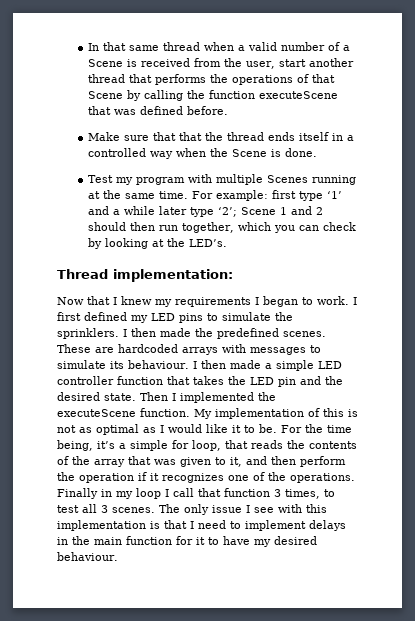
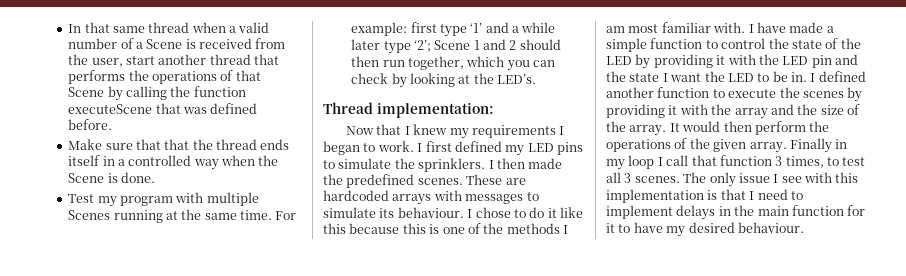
[200,360,342,371] [57,376,224,385] then made a simple LED controller function that takes -> [475,207,583,218] [323,223,568,234] [606,22,834,33] [606,38,861,52] [606,54,756,69] chose to do it like this because this is one of the methods I am most familiar with. I have made a simple function to control the state of the LED by providing it with
[57,392,276,403] [57,408,358,419] [57,424,352,435] [57,440,357,451] [57,456,346,467] [57,472,355,483] desired state. Then I implemented the executeScene function. My implementation of this is not as optimal as I would like it to be. For the time being, it’s a simple for loop, that reads the contents of the array that was given to it, and then perform the operation if it recognizes one of the operations. -> [629,71,866,82] [606,87,863,102] [606,104,860,119] [606,121,830,136] [606,138,787,153] state I want the LED to be in. I defined another function to execute the scenes by providing it with the array and the size of the array. It would then perform the operations of the given array.

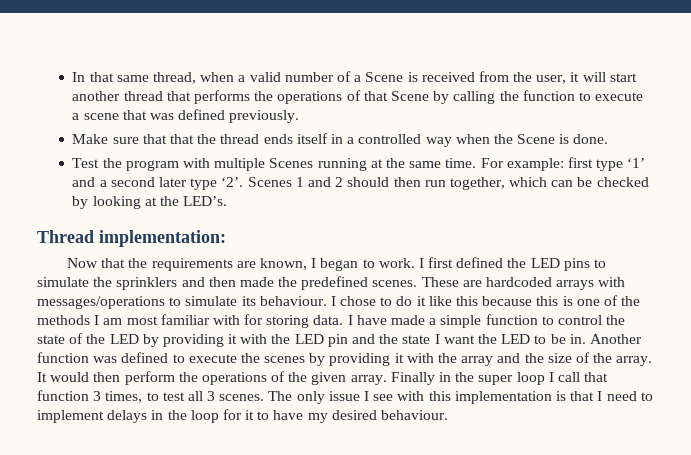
[148,22,190,33] thread -> [153,72,197,84] thread,
(123, 62) none -> [570,72,606,82] it will
[68,104,153,114] executeScene -> [578,92,644,101] [72,113,119,120] to execute a scene
[68,119,113,130] before. -> [229,110,300,123] previously.
[97,196,117,207] my -> [102,158,122,168] the
[521,22,556,33] while -> [110,177,155,187] second
[413,40,471,52] ‘2’; Scene -> [221,177,292,187] ‘2’. Scenes
[506,60,556,71] [351,73,389,84] you can check -> [551,177,649,187] can be checked
[404,124,556,139] I knew my requirements -> [128,258,307,271] the requirements are known,
[505,145,525,156] my -> [507,258,527,268] the
[418,158,494,172] sprinklers. I -> [116,277,205,290] sprinklers and
[465,194,524,204] messages -> [37,296,165,309] messages/operations
[713,22,746,33] with. -> [212,314,344,328] with for storing data.
[810,71,866,82] [606,87,710,98] I defined another function -> [589,334,642,344] [37,352,169,363] Another function was defined
[606,159,625,170] my -> [455,372,514,385] the super
[757,205,844,216] main function -> [190,410,219,423] loop

